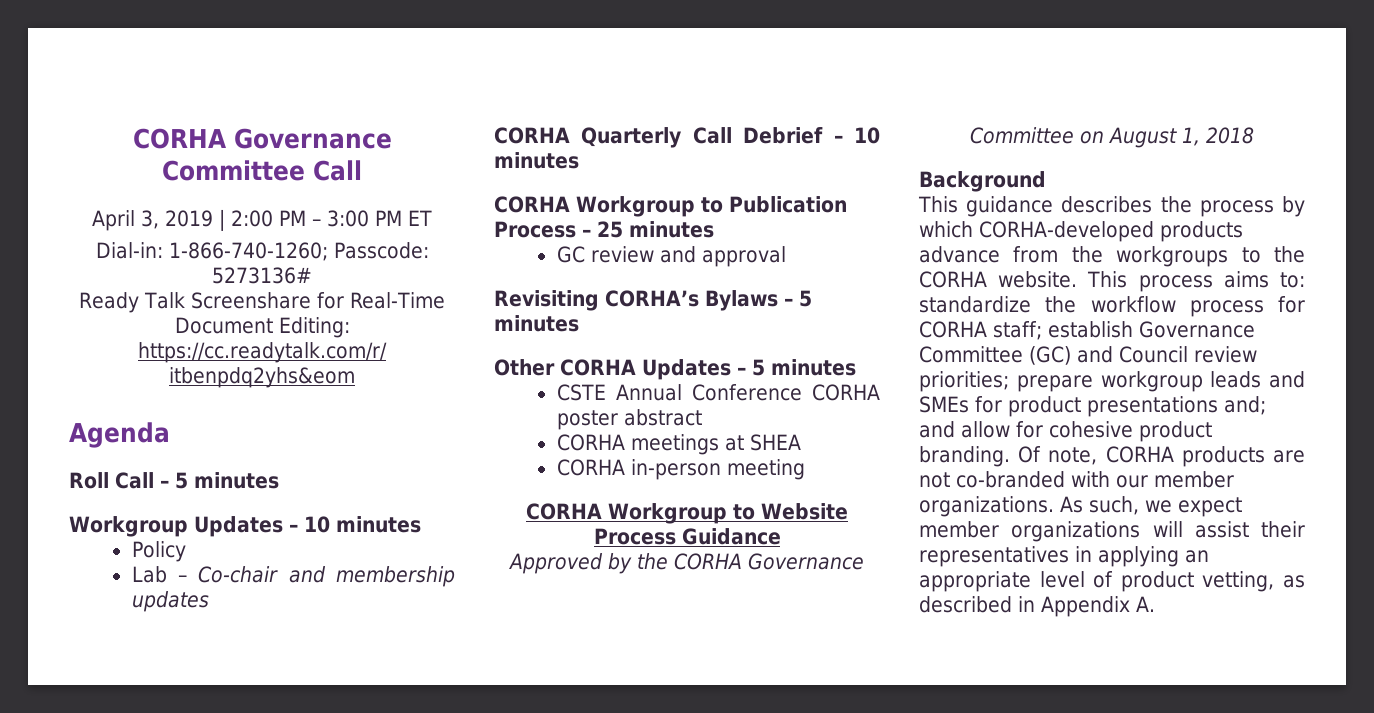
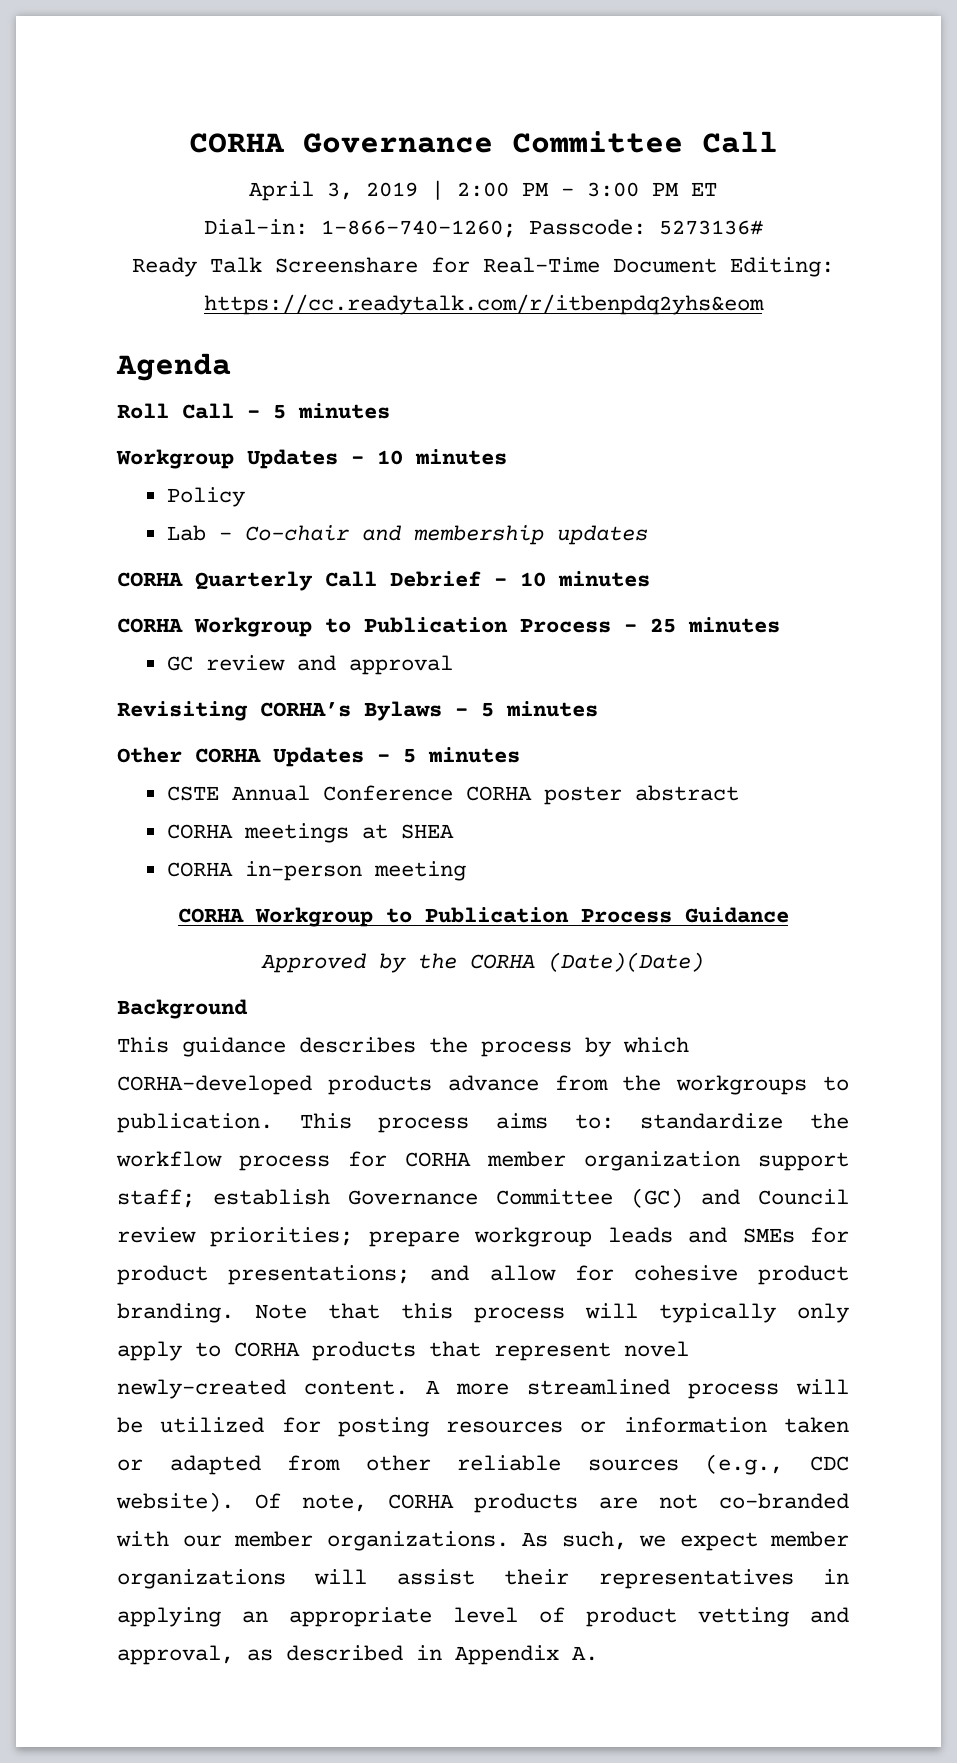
[761,503,848,520] Website -> [424,907,569,923] Publication
[748,553,864,570] [970,127,1254,148] Governance Committee on August 1, 2018 -> [548,952,704,972] (Date)(Date)
[1274,246,1305,263] [919,271,1078,288] the CORHA website. -> [117,1113,273,1133] publication.
(987, 329) none -> [487,1151,849,1171] member organization support
[1087,396,1266,417] presentations and; -> [228,1265,411,1285] presentations;
(1010, 456) none -> [255,1303,849,1323] [117,1341,689,1361] [117,1379,849,1399] [117,1417,849,1437] [117,1454,849,1475] [116,1492,234,1512] Note that this process will typically only apply to CORHA products that represent novel newly-created content. A more streamlined process will be utilized for posting resources or information taken or adapted from other reliable sources (e.g., CDC website).
[1202,571,1275,592] vetting, -> [698,1607,849,1627] [117,1645,234,1665] vetting and approval,

